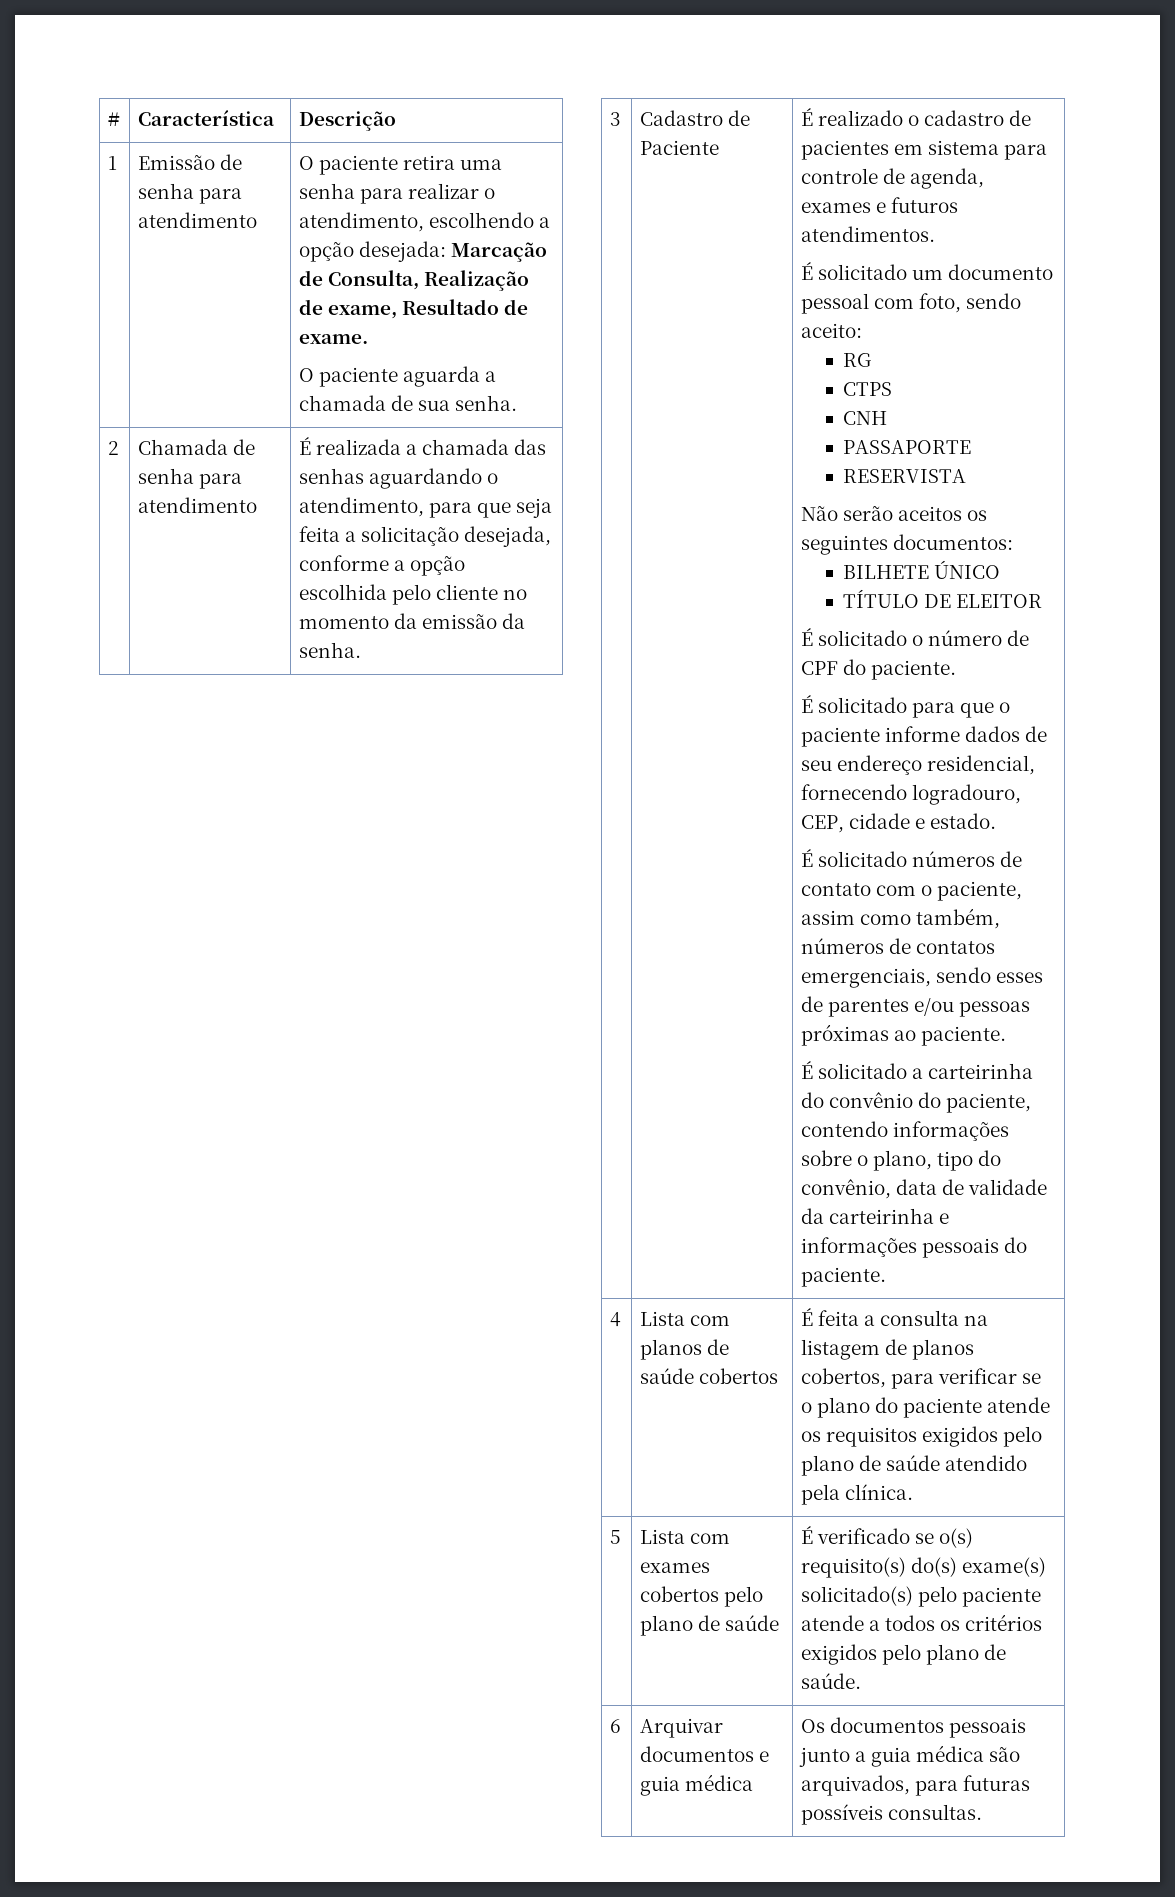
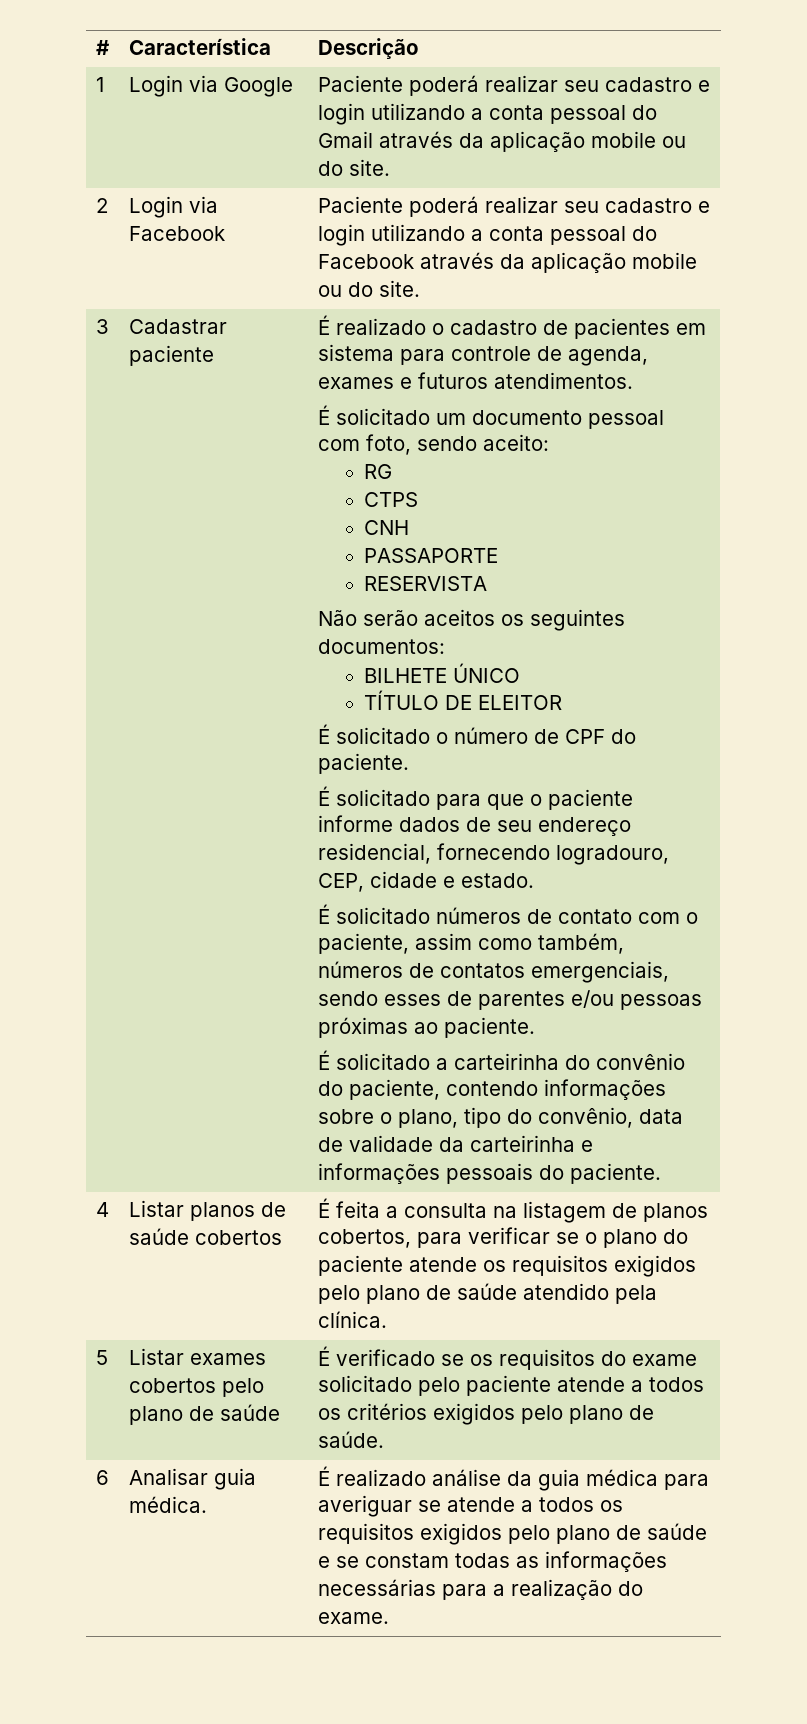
[137,154,242,170] [137,183,242,204] [137,212,257,228] [298,155,503,175] [298,183,496,204] [298,212,550,232] [298,241,547,262] [298,270,529,291] [298,299,529,319] [298,334,368,344] [298,366,497,387] [298,395,518,411] [107,441,119,455] [137,439,255,455] [137,468,242,489] [137,497,257,513] [298,437,547,455] [298,468,498,489] [298,497,553,518] [298,526,552,547] [298,555,465,576] [298,584,528,605] [298,613,526,629] [298,642,361,658] [609,112,621,126] [639,110,750,126] [639,140,719,155] Emissão de senha para atendimento | O paciente retira uma senha para realizar o atendimento, escolhendo a opção desejada: Marcação de Consulta, Realização de exame, Resultado de exame. // O paciente aguarda a chamada de sua senha. // 2 | Chamada de senha para atendimento | É realizada a chamada das senhas aguardando o atendimento, para que seja feita a solicitação desejada, conforme a opção escolhida pelo cliente no momento da emissão da senha. // 3 | Cadastro de Paciente -> [128,75,293,97] [317,75,710,96] [317,103,657,125] [317,131,686,152] [317,159,390,176] [95,198,109,213] [128,196,218,218] [128,226,225,241] [317,196,710,217] [317,224,657,246] [317,252,697,273] [317,280,420,297] [95,319,109,334] [128,319,227,334] [128,345,214,366] Login via Google | Paciente poderá realizar seu cadastro e login utilizando a conta pessoal do Gmail através da aplicação mobile ou do site. // 2 | Login via Facebook | Paciente poderá realizar seu cadastro e login utilizando a conta pessoal do Facebook através da aplicação mobile ou do site. // 3 | Cadastrar paciente
[639,1311,730,1326] Lista com -> [128,1200,184,1217] Listar
[639,1529,730,1544] Lista com -> [128,1348,184,1365] Listar
[939,1528,974,1548] [800,1557,1046,1578] [800,1586,913,1606] o(s) requisito(s) do(s) exame(s) solicitado(s) -> [469,1349,697,1370] [317,1375,412,1392] os requisitos do exame solicitado
[639,1718,723,1738] [639,1746,769,1762] [639,1774,753,1796] [800,1717,1026,1738] [798,1745,1021,1767] [800,1775,1030,1796] [800,1804,982,1825] Arquivar documentos e guia médica | Os documentos pessoais junto a guia médica são arquivados, para futuras possíveis consultas. -> [128,1468,256,1490] [128,1496,207,1513] [317,1466,709,1491] [317,1495,623,1517] [317,1523,707,1545] [317,1551,667,1572] [317,1579,643,1600] [317,1612,389,1624] Analisar guia médica. | É realizado análise da guia médica para averiguar se atende a todos os requisitos exigidos pelo plano de saúde e se constam todas as informações necessárias para a realização do exame.

